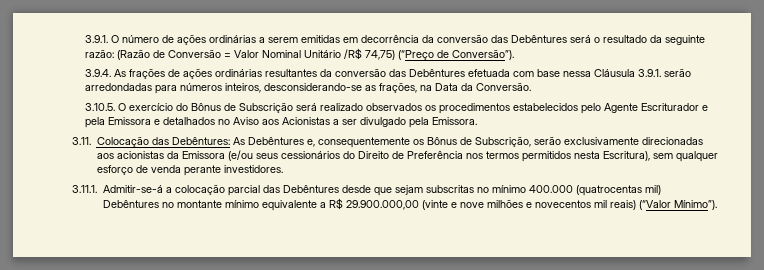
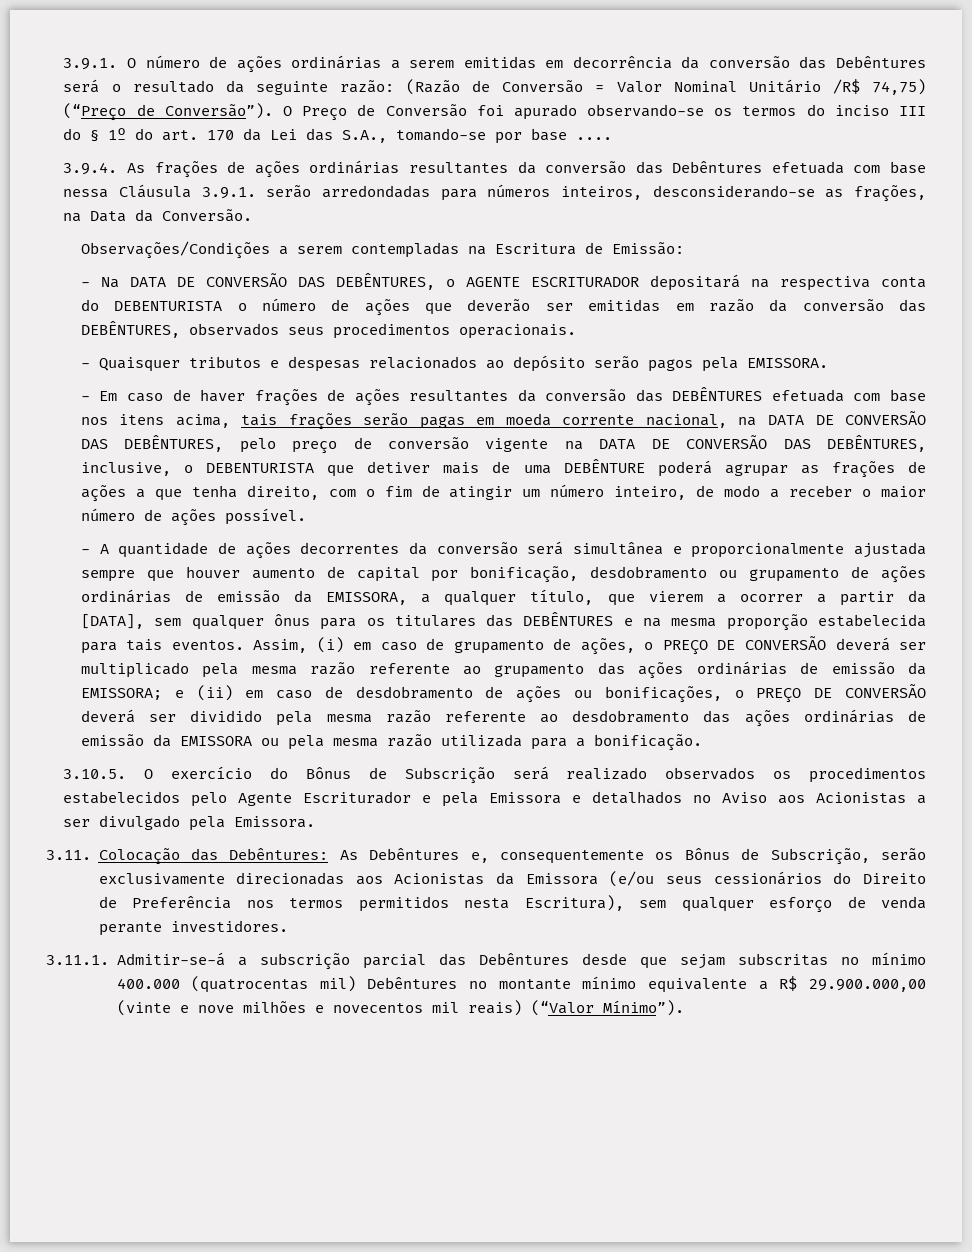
(514, 54) none -> [283,104,927,121] [63,128,613,144] O Preço de Conversão foi apurado observando-se os termos do inciso III do § 1º do art. 170 da Lei das S.A., tomando-se por base ....
(531, 86) none -> [80,241,684,259] [80,273,926,291] [80,298,927,316] [80,321,576,339] [80,355,828,372] [80,387,927,406] [80,411,926,430] [80,435,927,454] [80,459,926,478] [80,484,927,502] [80,508,306,526] [80,541,927,559] [80,566,927,583] [80,589,926,606] [80,612,927,631] [80,636,926,655] [80,661,927,679] [80,684,927,703] [80,709,927,727] [80,734,702,751] // Observações/Condições a serem contempladas na Escritura de Emissão: // - Na DATA DE CONVERSÃO DAS DEBÊNTURES, o AGENTE ESCRITURADOR depositará na respectiva conta do DEBENTURISTA o número de ações que deverão ser emitidas em razão da conversão das DEBÊNTURES, observados seus procedimentos operacionais. // - Quaisquer tributos e despesas relacionados ao depósito serão pagos pela EMISSORA. // - Em caso de haver frações de ações resultantes da conversão das DEBÊNTURES efetuada com base nos itens acima, tais frações serão pagas em moeda corrente nacional, na DATA DE CONVERSÃO DAS DEBÊNTURES, pelo preço de conversão vigente na DATA DE CONVERSÃO DAS DEBÊNTURES, inclusive, o DEBENTURISTA que detiver mais de uma DEBÊNTURE poderá agrupar as frações de ações a que tenha direito, com o fim de atingir um número inteiro, de modo a receber o maior número de ações possível. // - A quantidade de ações decorrentes da conversão será simultânea e proporcionalmente ajustada sempre que houver aumento de capital por bonificação, desdobramento ou grupamento de ações ordinárias de emissão da EMISSORA, a qualquer título, que vierem a ocorrer a partir da [DATA], sem qualquer ônus para os titulares das DEBÊNTURES e na mesma proporção estabelecida para tais eventos. Assim, (i) em caso de grupamento de ações, o PREÇO DE CONVERSÃO deverá ser multiplicado pela mesma razão referente ao grupamento das ações ordinárias de emissão da EMISSORA; e (ii) em caso de desdobramento de ações ou bonificações, o PREÇO DE CONVERSÃO deverá ser dividido pela mesma razão referente ao desdobramento das ações ordinárias de emissão da EMISSORA ou pela mesma razão utilizada para a bonificação.
[116,151,164,159] acionistas -> [394,873,485,885] Acionistas
[174,184,225,195] colocação -> [259,953,350,970] subscrição

